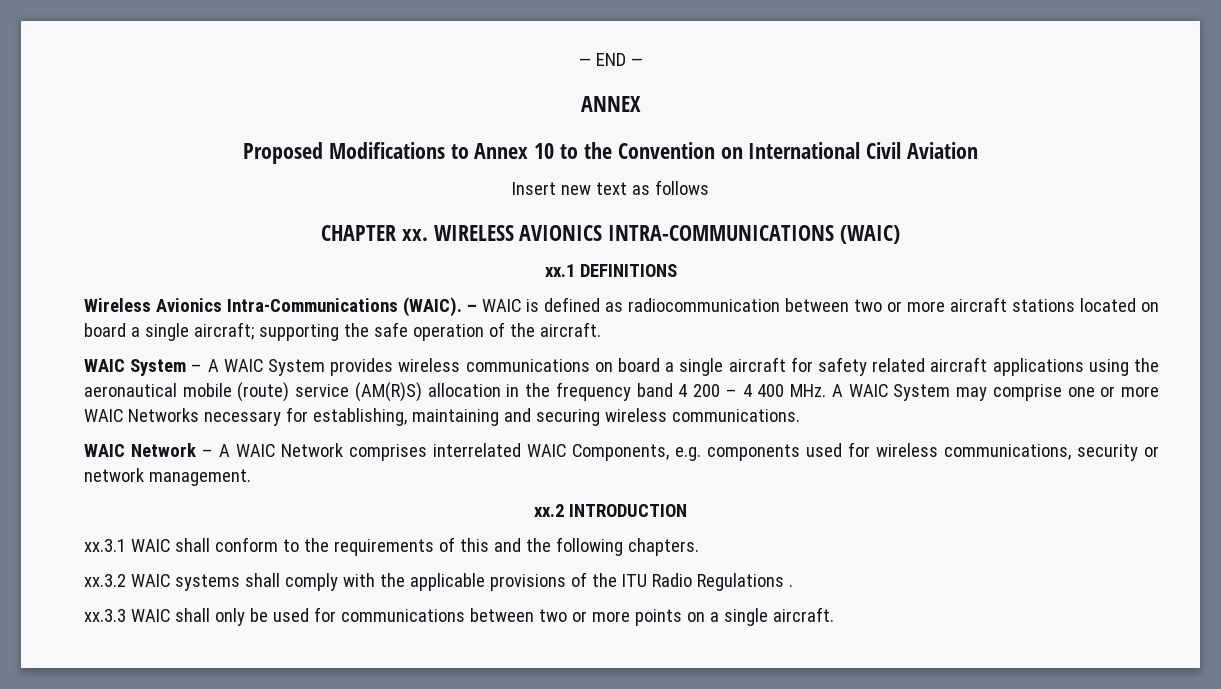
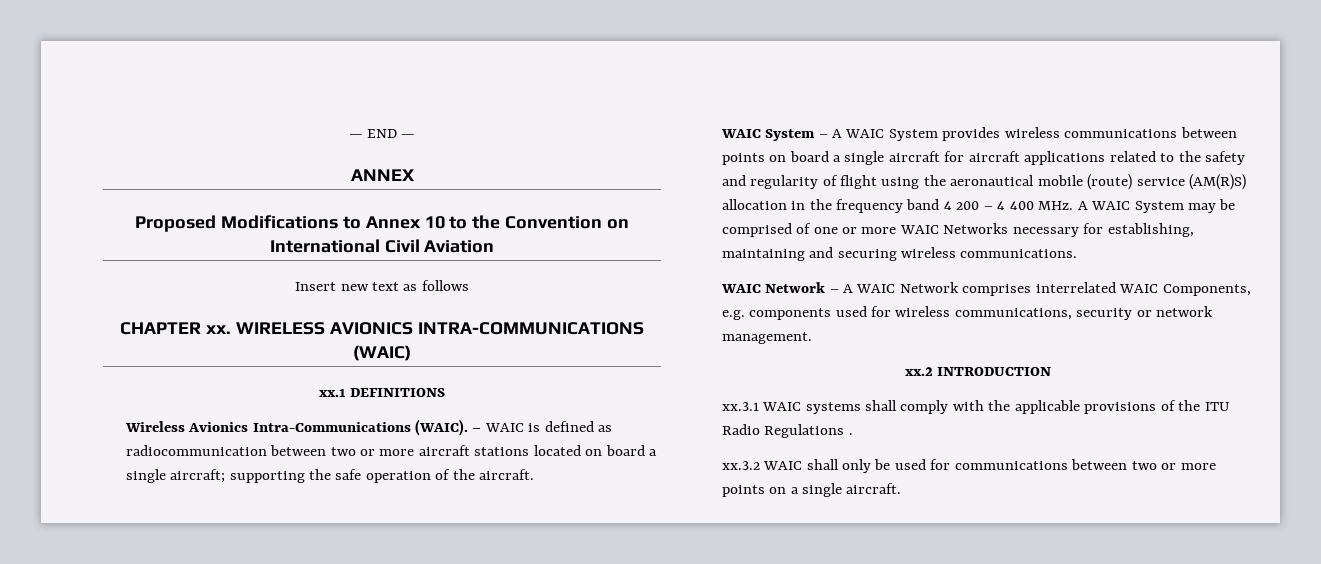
(590, 365) none -> [1180,127,1237,138] [721,153,765,165] between points
[817,357,1084,376] safety related aircraft applications -> [968,151,1246,165] [721,175,878,189] aircraft applications related to the safety and regularity of flight
[992,384,1062,401] comprise -> [1219,199,1236,210] [721,223,812,237] be comprised of
[174,537,699,556] [83,574,170,587] shall conform to the requirements of this and the following chapters. // xx.3.2 WAIC -> (802, 406) none
[83,609,126,622] xx.3.3 -> [721,461,760,470] xx.3.2

